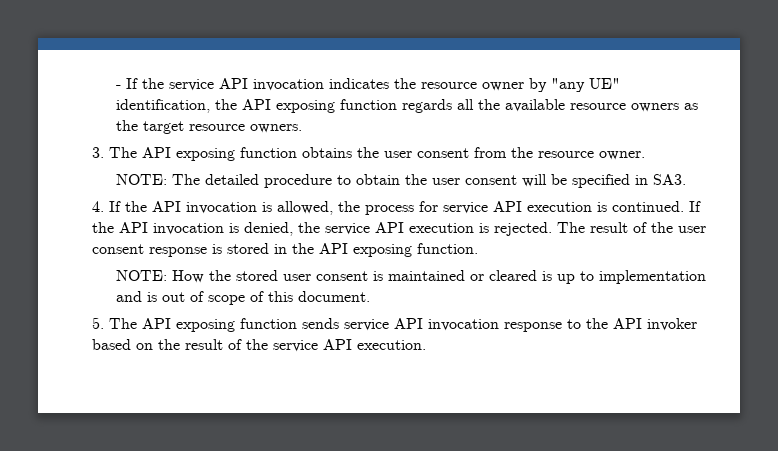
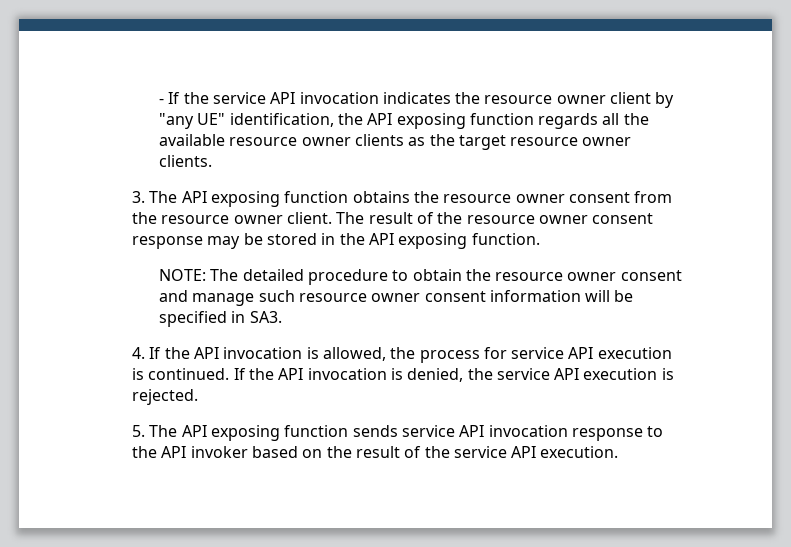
(525, 86) none -> [610,92,652,104] client
[631,103,680,112] owners -> [301,134,404,146] owner clients
[250,124,303,133] owners. -> [582,137,632,146] [158,155,212,167] owner clients.
[383,151,412,158] user -> [443,194,565,203] resource owner
[598,151,645,160] owner. -> [233,212,654,224] [131,233,540,249] owner client. The result of the resource owner consent response may be stored in the API exposing function.
[432,175,518,185] user consent -> [495,270,682,281] [158,290,581,306] resource owner consent and manage such resource owner consent information
[556,222,706,233] [91,243,478,257] [116,270,707,284] [116,291,371,305] The result of the user consent response is stored in the API exposing function. // NOTE: How the stored user consent is maintained or cleared is up to implementation and is out of scope of this document. -> (198, 397) none

